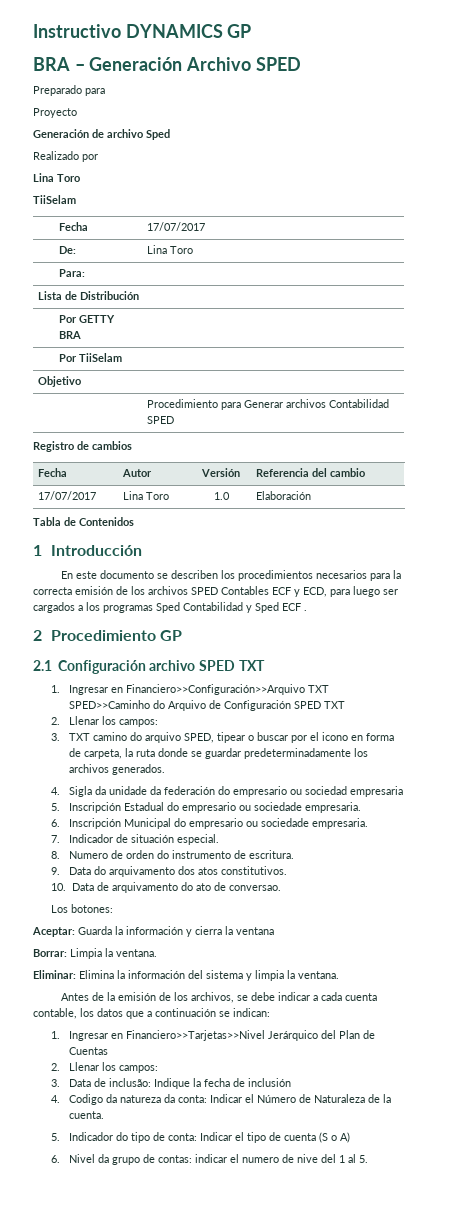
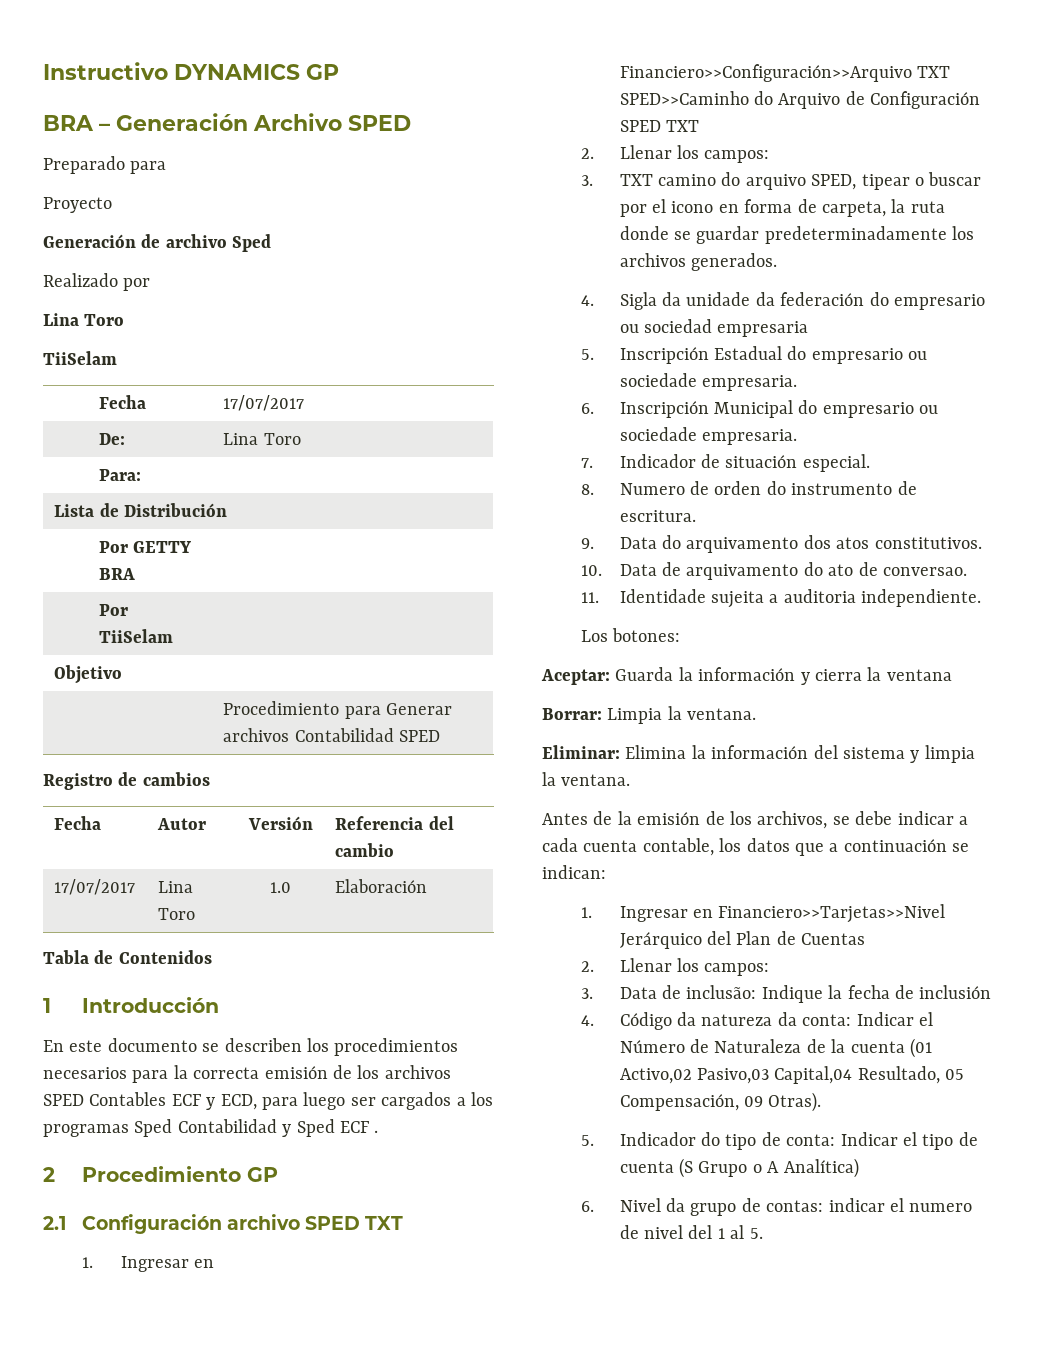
(281, 888) none -> [580,589,982,608] // 11. Identidade sujeita a auditoria independiente.
[69,1094,104,1105] Codigo -> [619,1012,672,1030] Código
[69,1111,105,1119] cuenta. -> [850,1038,933,1058] [619,1066,965,1084] [619,1092,822,1112] cuenta (01 Activo,02 Pasivo,03 Capital,04 Resultado, 05 Compensación, 09 Otras).
[331,1132,351,1143] o A) -> [698,1158,859,1178] Grupo o A Analítica)
[297,1154,319,1163] nive -> [644,1225,684,1239] nivel

